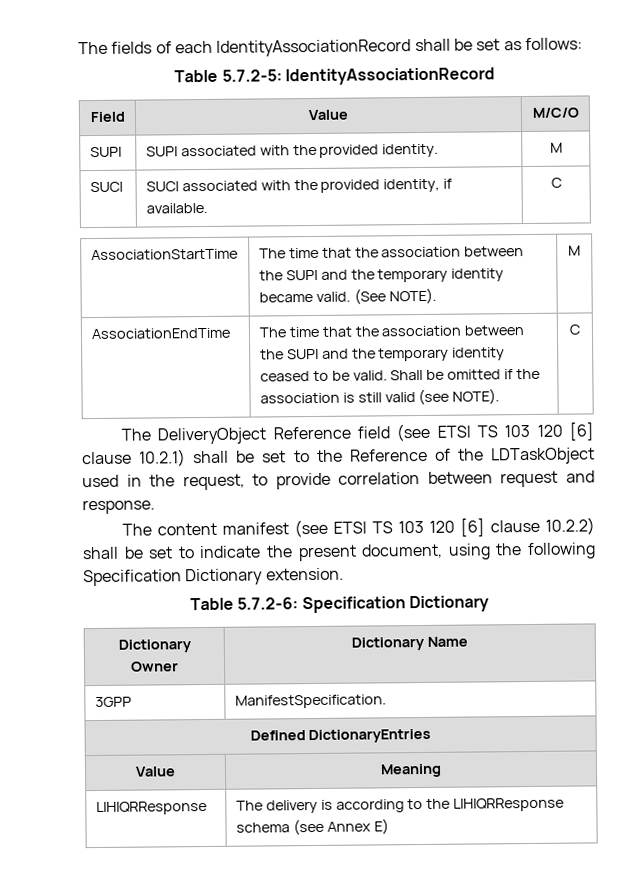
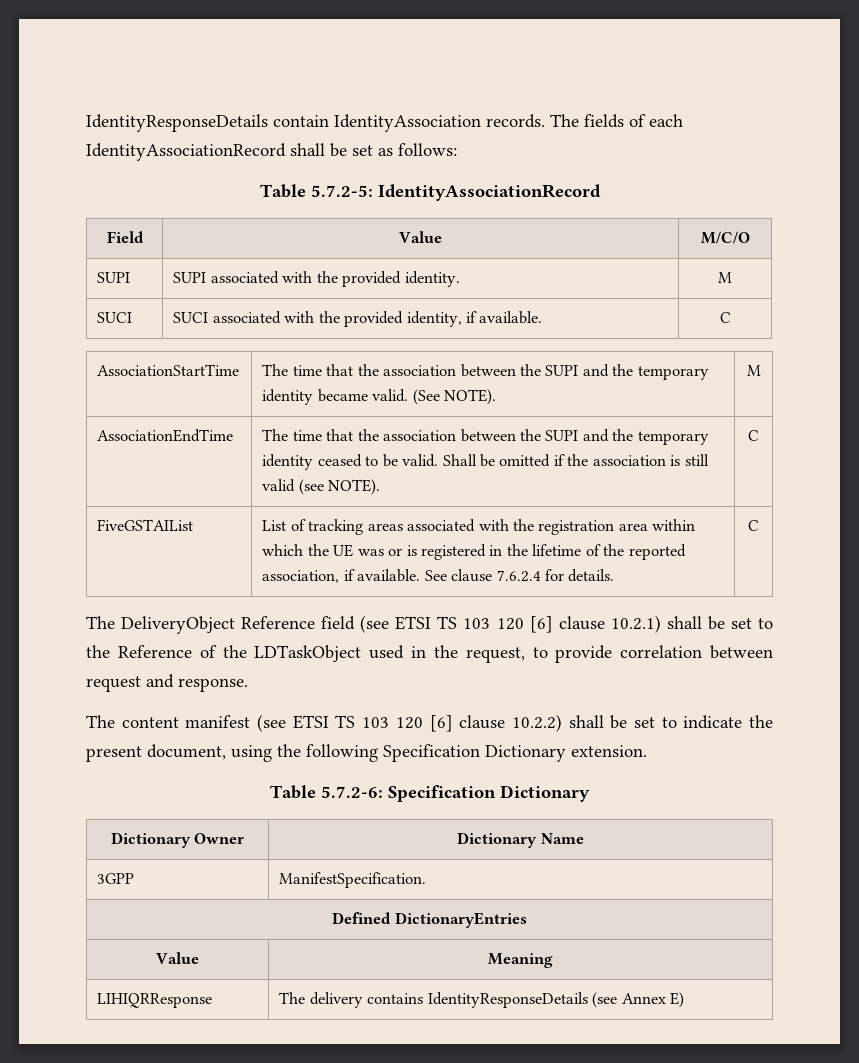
(78, 48) none -> [86,114,545,132] IdentityResponseDetails contain IdentityAssociation records.
(580, 329) none -> [97,519,194,531] [262,519,696,535] [262,544,686,560] [262,569,615,583] [748,520,759,531] // FiveGSTAIList | List of tracking areas associated with the registration area within which the UE was or is registered in the lifetime of the reported association, if available. See clause 7.6.2.4 for details. | C
[320,797,565,813] [235,822,290,833] is according to the LIHIQRResponse schema -> [367,992,588,1008] contains IdentityResponseDetails

